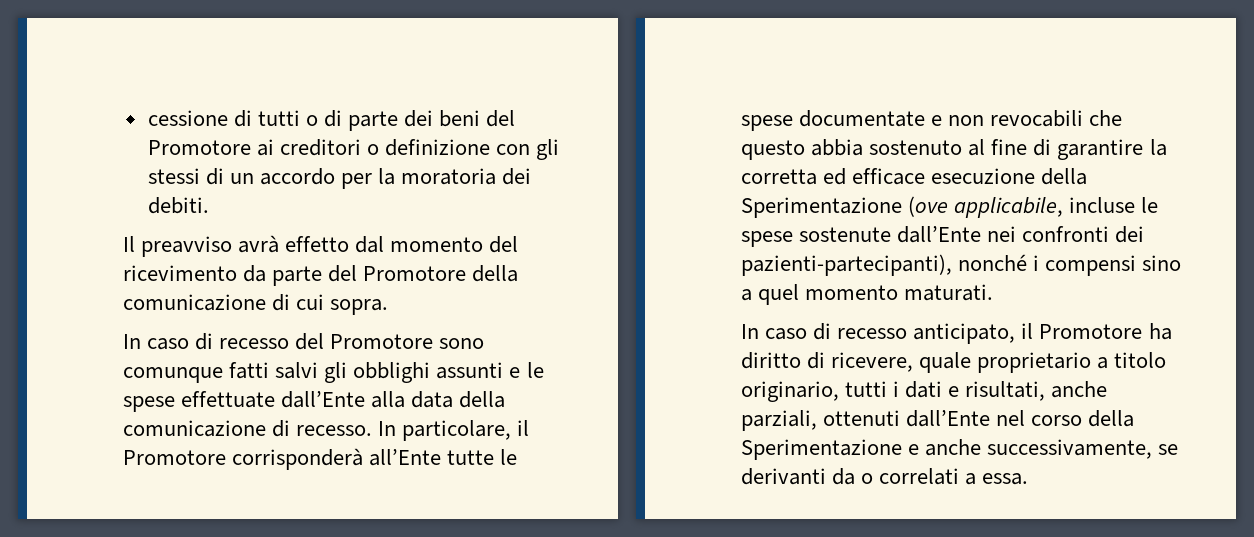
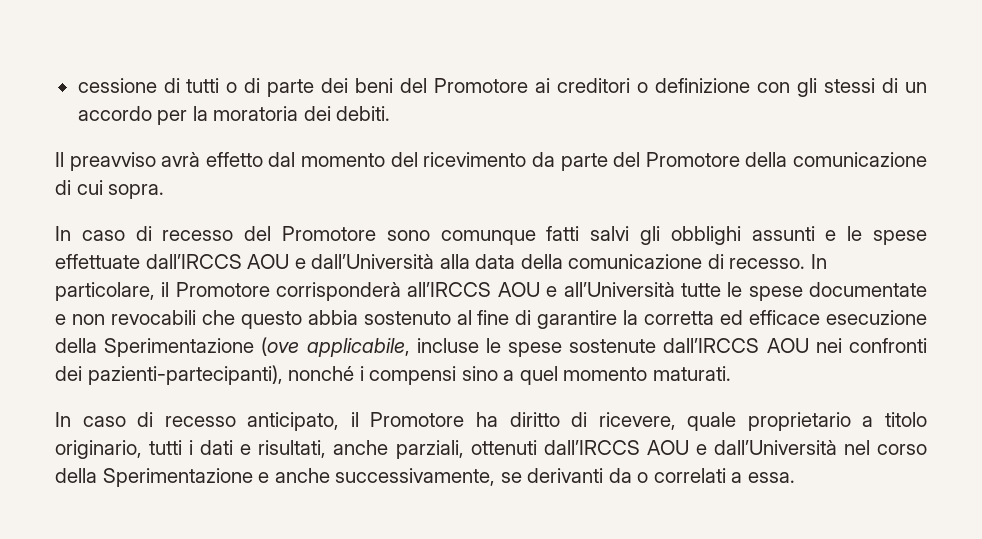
[281,391,366,408] dall’Ente -> [145,254,435,269] dall’IRCCS AOU e dall’Università
[369,449,442,466] all’Ente -> [407,282,675,297] all’IRCCS AOU e all’Università
[897,226,982,243] dall’Ente -> [663,338,809,353] dall’IRCCS AOU
[906,410,991,427] dall’Ente -> [543,440,837,455] dall’IRCCS AOU e dall’Università

